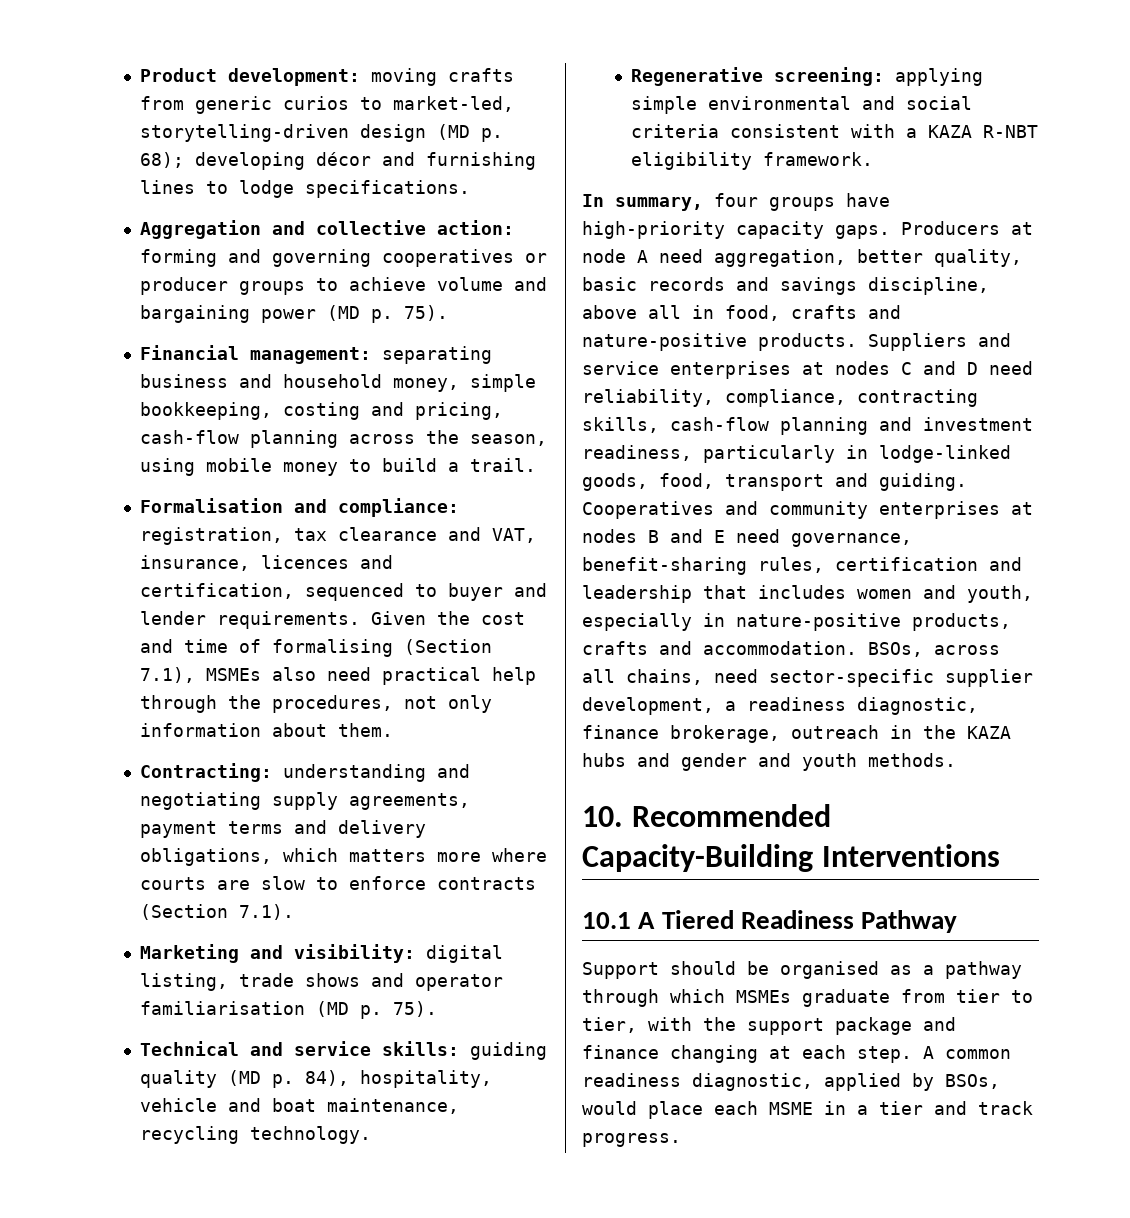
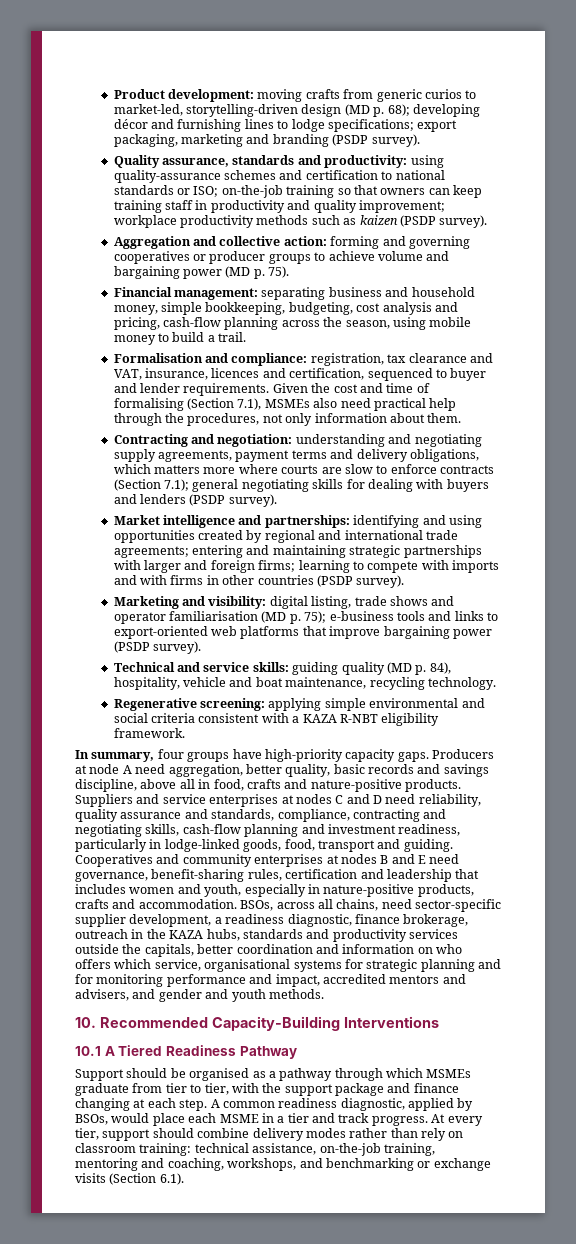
[305,180,471,198] specifications. -> [327,119,458,132] [113,134,420,147] [113,155,444,168] [113,170,445,183] [113,185,483,198] [113,200,445,213] [113,215,488,228] specifications; export packaging, marketing and branding (PSDP survey). // Quality assurance, standards and productivity: using quality-assurance schemes and certification to national standards or ISO; on-the-job training so that owners can keep training staff in productivity and quality improvement; workplace productivity methods such as kaizen (PSDP survey).
[283,402,361,420] costing -> [288,302,432,315] budgeting, cost analysis
[140,763,273,782] Contracting: -> [113,434,293,447] Contracting and negotiation:
[239,904,295,920] 7.1). -> [164,479,489,492] [113,494,277,507] [113,515,482,528] [113,530,458,543] [113,545,482,558] [113,560,500,573] [113,575,405,588] 7.1); general negotiating skills for dealing with buyers and lenders (PSDP survey). // Market intelligence and partnerships: identifying and using opportunities created by regional and international trade agreements; entering and maintaining strategic partnerships with larger and foreign firms; learning to compete with imports and with firms in other countries (PSDP survey).
[393,1001,438,1017] 75). -> [304,611,499,623] [113,626,492,639] [113,641,202,654] 75); e-business tools and links to export-oriented web platforms that improve bargaining power (PSDP survey).
[725,389,978,407] compliance, contracting -> [75,809,447,822] [75,824,142,837] quality assurance and standards, compliance, contracting and negotiating
[582,753,626,767] hubs -> [206,929,458,942] [75,944,462,957] [75,959,501,972] [75,974,466,987] [75,989,129,1001] hubs, standards and productivity services outside the capitals, better coordination and information on who offers which service, organisational systems for strategic planning and for monitoring performance and impact, accredited mentors and advisers,
(681, 1140) none -> [431,1114,483,1126] [75,1128,464,1141] [75,1143,435,1156] [75,1158,491,1171] [75,1173,184,1185] At every tier, support should combine delivery modes rather than rely on classroom training: technical assistance, on-the-job training, mentoring and coaching, workshops, and benchmarking or exchange visits (Section 6.1).

